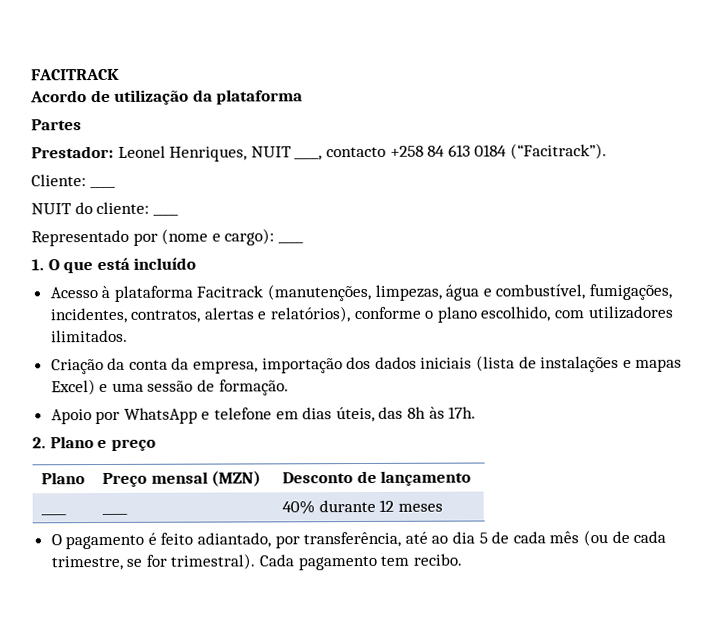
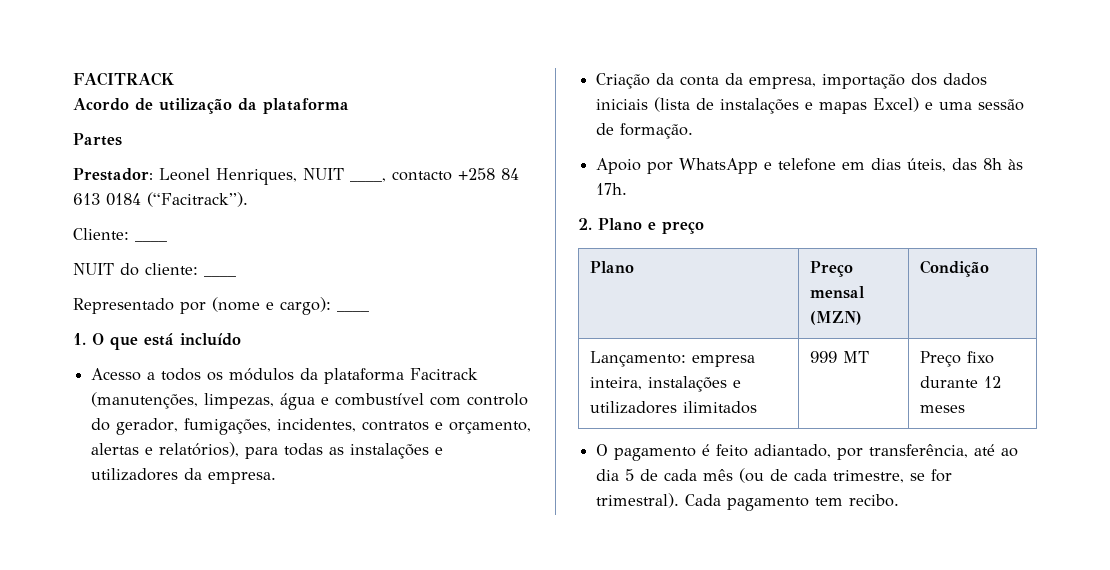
[101,285,111,299] à -> [147,368,319,381] a todos os módulos da
[495,283,673,301] [49,305,674,324] [50,329,128,343] combustível, fumigações, incidentes, contratos, alertas e relatórios), conforme o plano escolhido, com utilizadores ilimitados. -> [335,393,529,406] [91,418,532,435] [91,442,444,459] [91,468,277,484] combustível com controlo do gerador, fumigações, incidentes, contratos e orçamento, alertas e relatórios), para todas as instalações e utilizadores da empresa.
[281,470,472,486] [40,513,67,516] [101,512,128,516] [281,500,315,515] Desconto de lançamento // ____ | ____ | 40% -> [919,260,989,277] [589,351,755,367] [589,376,741,392] [589,401,757,414] [809,351,869,363] [919,351,994,367] Condição // Lançamento: empresa inteira, instalações e utilizadores ilimitados | 999 MT | Preço fixo

